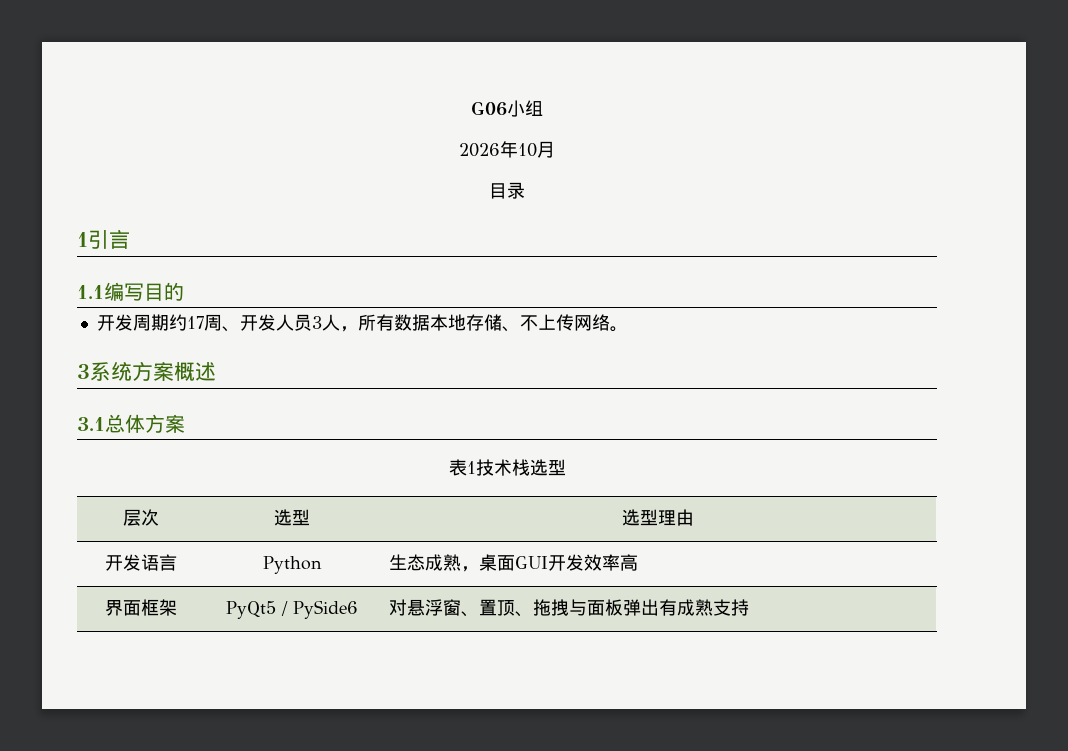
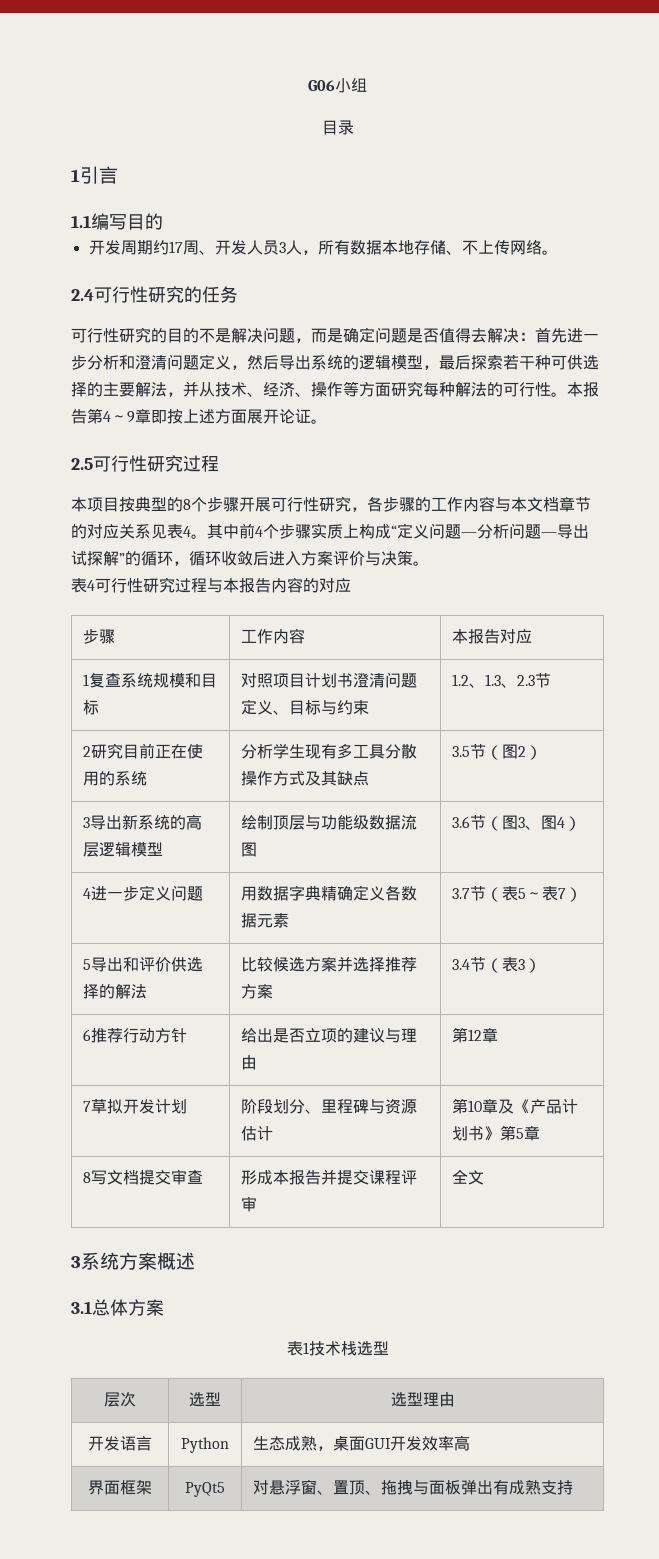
[459,141,555,158] // 2026年10月 -> (367, 85) none
(628, 329) none -> [71,286,238,303] [71,327,599,343] [71,354,599,370] [71,381,599,397] [71,408,327,424] [71,455,219,472] [71,496,591,512] [71,523,589,539] [71,550,429,566] [71,577,351,593] [83,629,116,644] [241,628,306,644] [452,629,533,644] [83,673,218,688] [83,700,100,715] [241,672,418,688] [241,699,370,715] [452,673,552,688] [83,743,204,759] [83,771,148,786] [241,743,418,759] [241,771,370,786] [452,744,543,760] [83,814,203,830] [83,842,164,857] [241,815,418,830] [241,842,258,857] [452,815,582,831] [83,885,204,901] [241,885,418,901] [241,913,290,928] [452,886,583,902] [83,957,204,972] [83,984,148,999] [241,956,418,972] [241,984,274,999] [452,957,542,973] [83,1028,188,1043] [241,1027,418,1043] [241,1055,258,1070] [452,1027,499,1043] [83,1099,188,1114] [241,1099,418,1114] [241,1126,274,1141] [452,1098,579,1114] [452,1125,541,1141] [83,1169,204,1185] [241,1169,418,1185] [241,1196,258,1212] [452,1169,485,1185] // 2.4可行性研究的任务 // 可行性研究的目的不是解决问题，而是确定问题是否值得去解决：首先进一步分析和澄清问题定义，然后导出系统的逻辑模型，最后探索若干种可供选择的主要解法，并从技术、经济、操作等方面研究每种解法的可行性。本报告第4～9章即按上述方面展开论证。 // 2.5可行性研究过程 // 本项目按典型的8个步骤开展可行性研究，各步骤的工作内容与本文档章节的对应关系见表4。其中前4个步骤实质上构成“定义问题—分析问题—导出试探解”的循环，循环收敛后进入方案评价与决策。 // 表4可行性研究过程与本报告内容的对应 // 步骤 | 工作内容 | 本报告对应 // 1复查系统规模和目标 | 对照项目计划书澄清问题定义、目标与约束 | 1.2、1.3、2.3节 // 2研究目前正在使用的系统 | 分析学生现有多工具分散操作方式及其缺点 | 3.5节（图2） // 3导出新系统的高层逻辑模型 | 绘制顶层与功能级数据流图 | 3.6节（图3、图4） // 4进一步定义问题 | 用数据字典精确定义各数据元素 | 3.7节（表5～表7） // 5导出和评价供选择的解法 | 比较候选方案并选择推荐方案 | 3.4节（表3） // 6推荐行动方针 | 给出是否立项的建议与理由 | 第12章 // 7草拟开发计划 | 阶段划分、里程碑与资源估计 | 第10章及《产品计划书》第5章 // 8写文档提交审查 | 形成本报告并提交课程评审 | 全文
[281,600,358,619] / PySide6 -> (225, 1489) none

